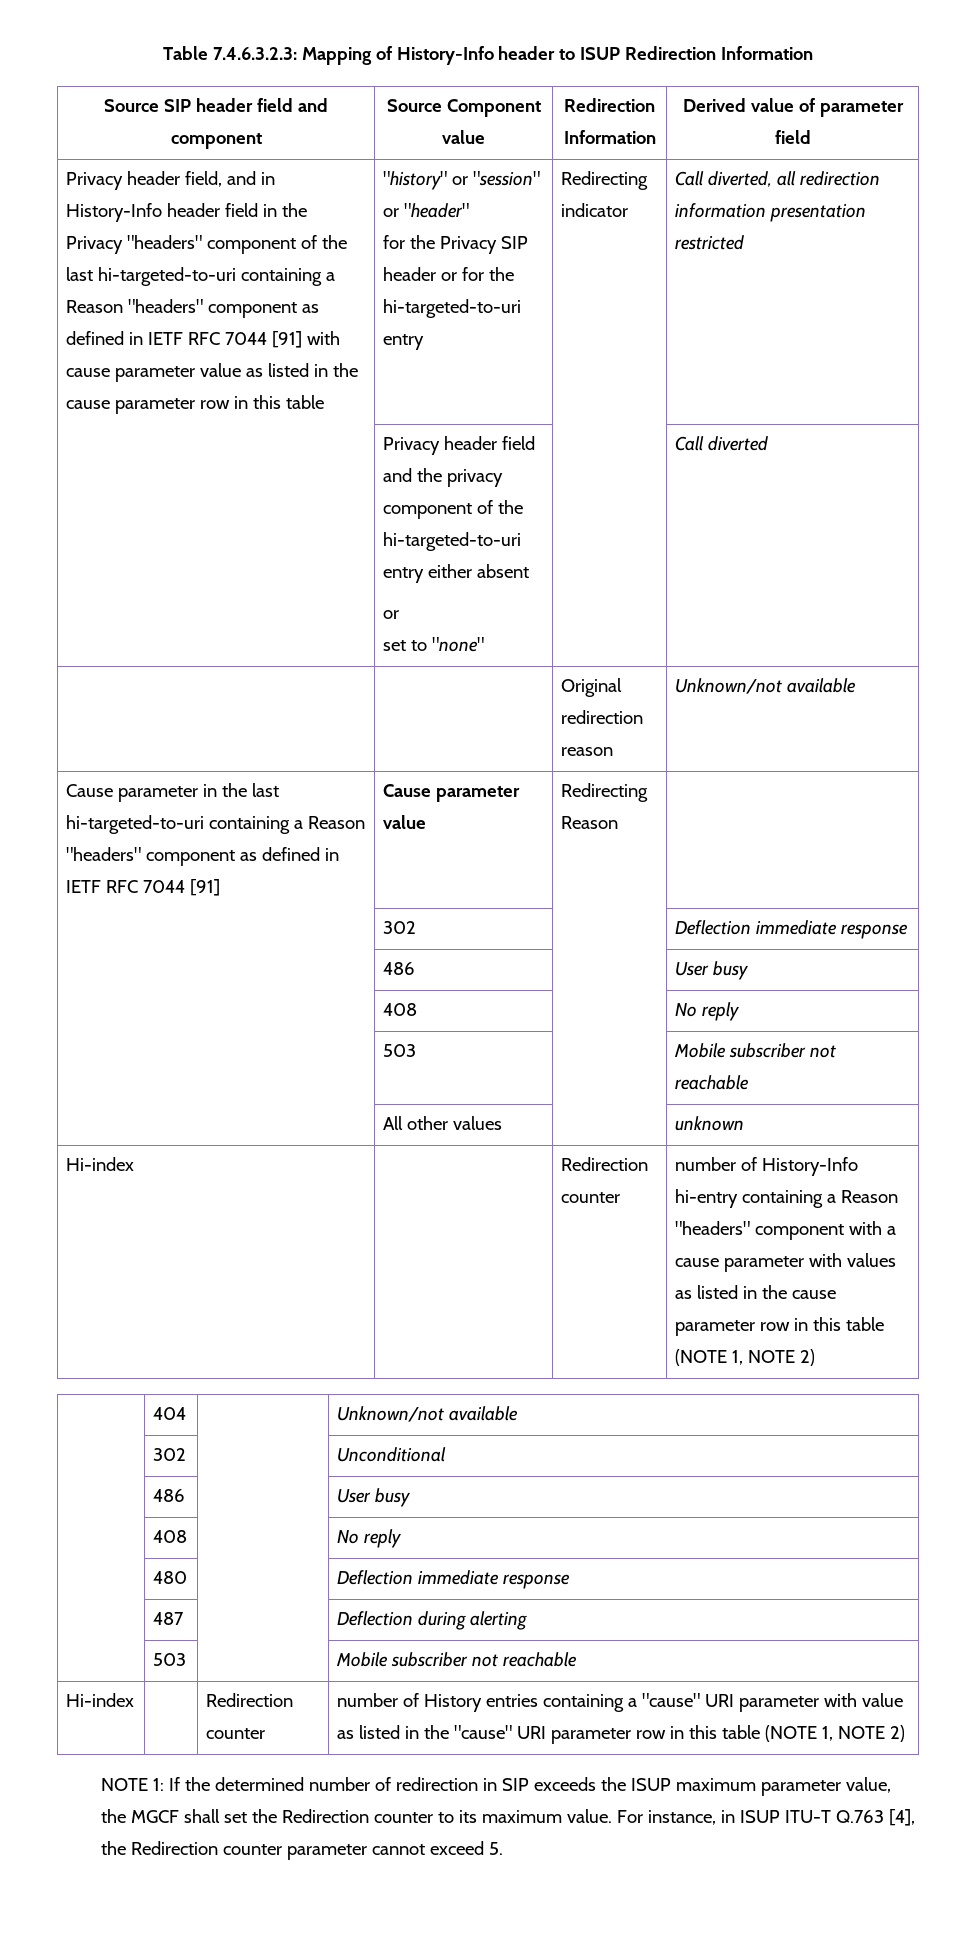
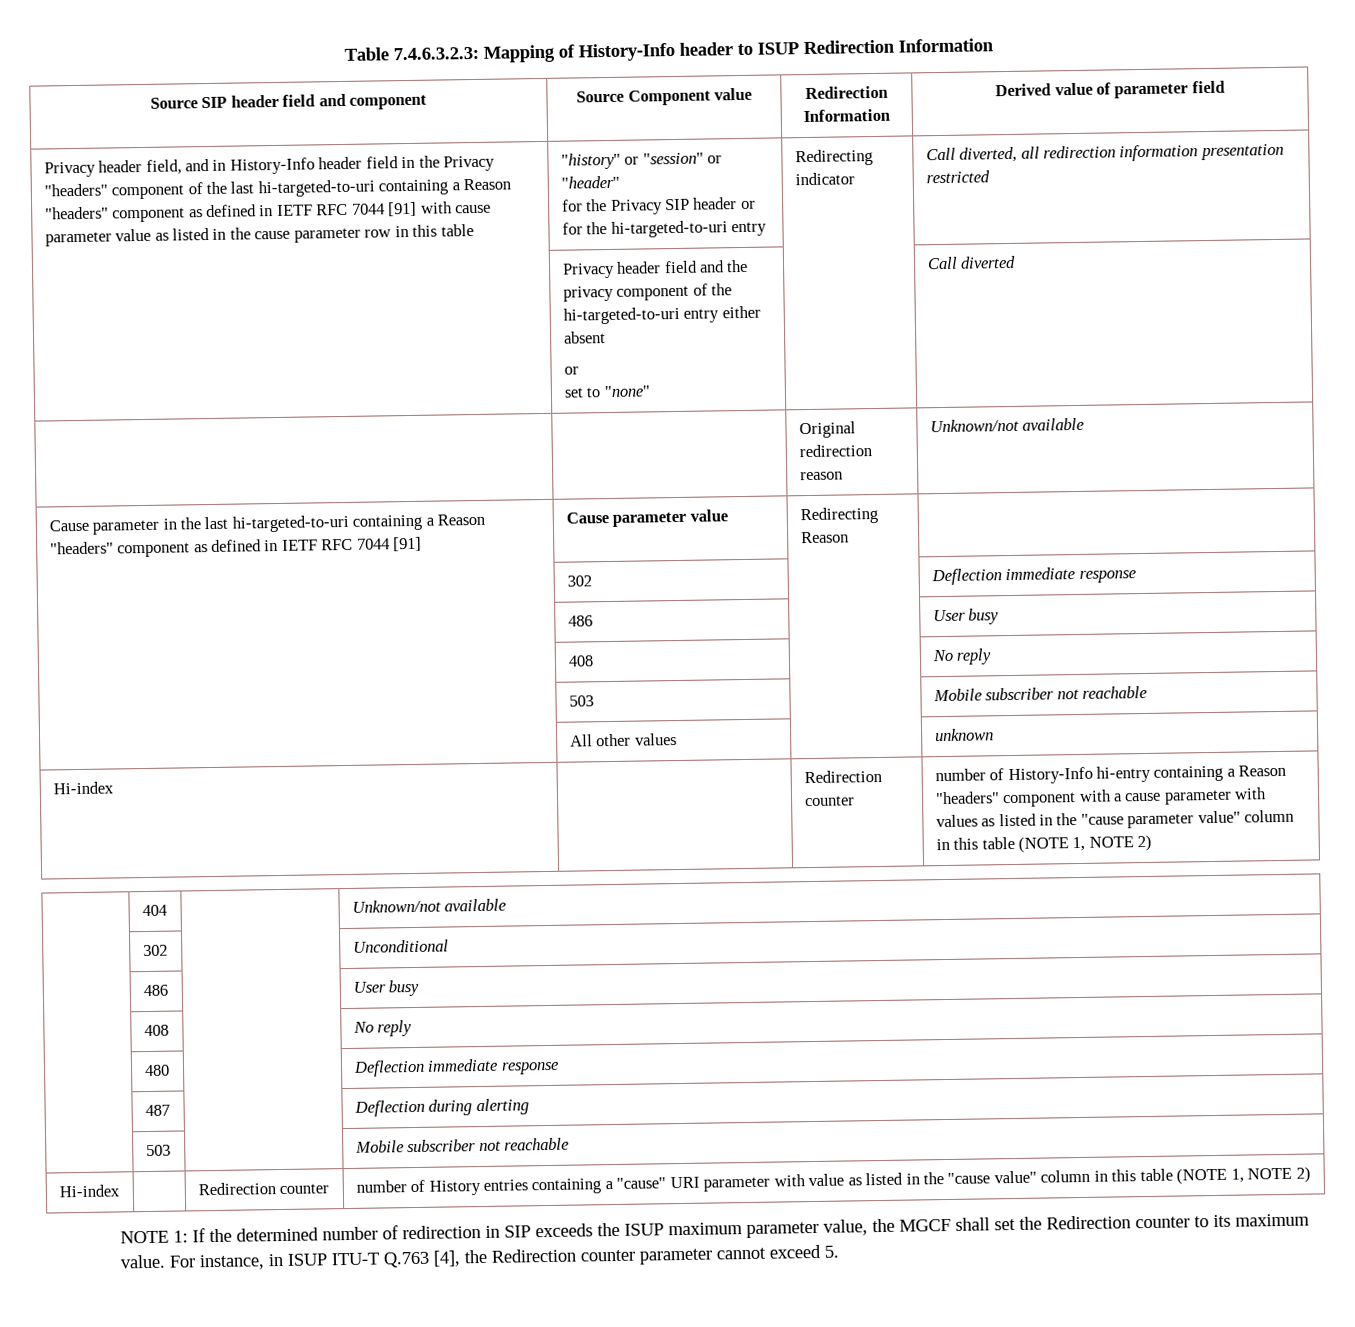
[791,1290,836,1299] [675,1320,791,1336] cause parameter row -> [1080,809,1295,829] "cause parameter value" column
[453,1725,666,1744] "cause" URI parameter row -> [947,1169,1091,1185] "cause value" column

